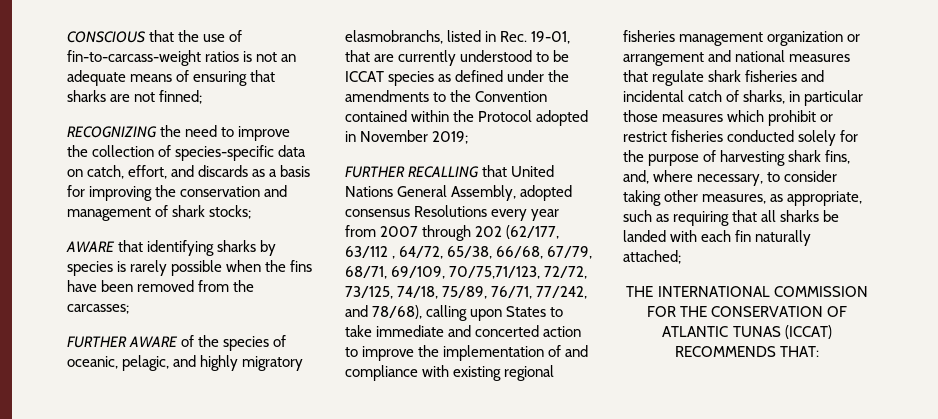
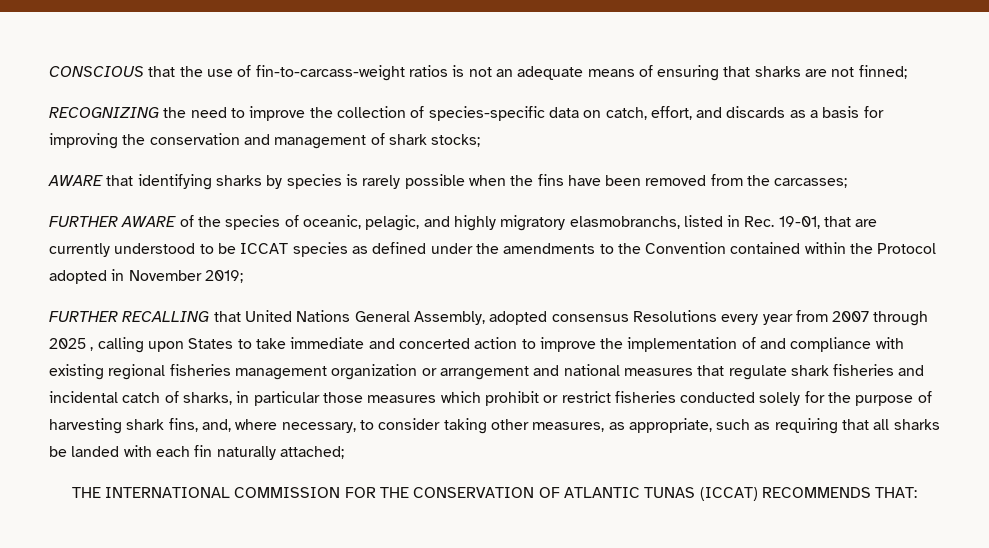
[475,225,560,239] [345,246,593,259] [345,266,588,279] [345,286,588,299] [345,305,423,319] 202 (62/177, 63/112 , 64/72, 65/38, 66/68, 67/79, 68/71, 69/109, 70/75,71/123, 72/72, 73/125, 74/18, 75/89, 76/71, 77/242, and 78/68), -> [49,338,94,351] 2025 ,

